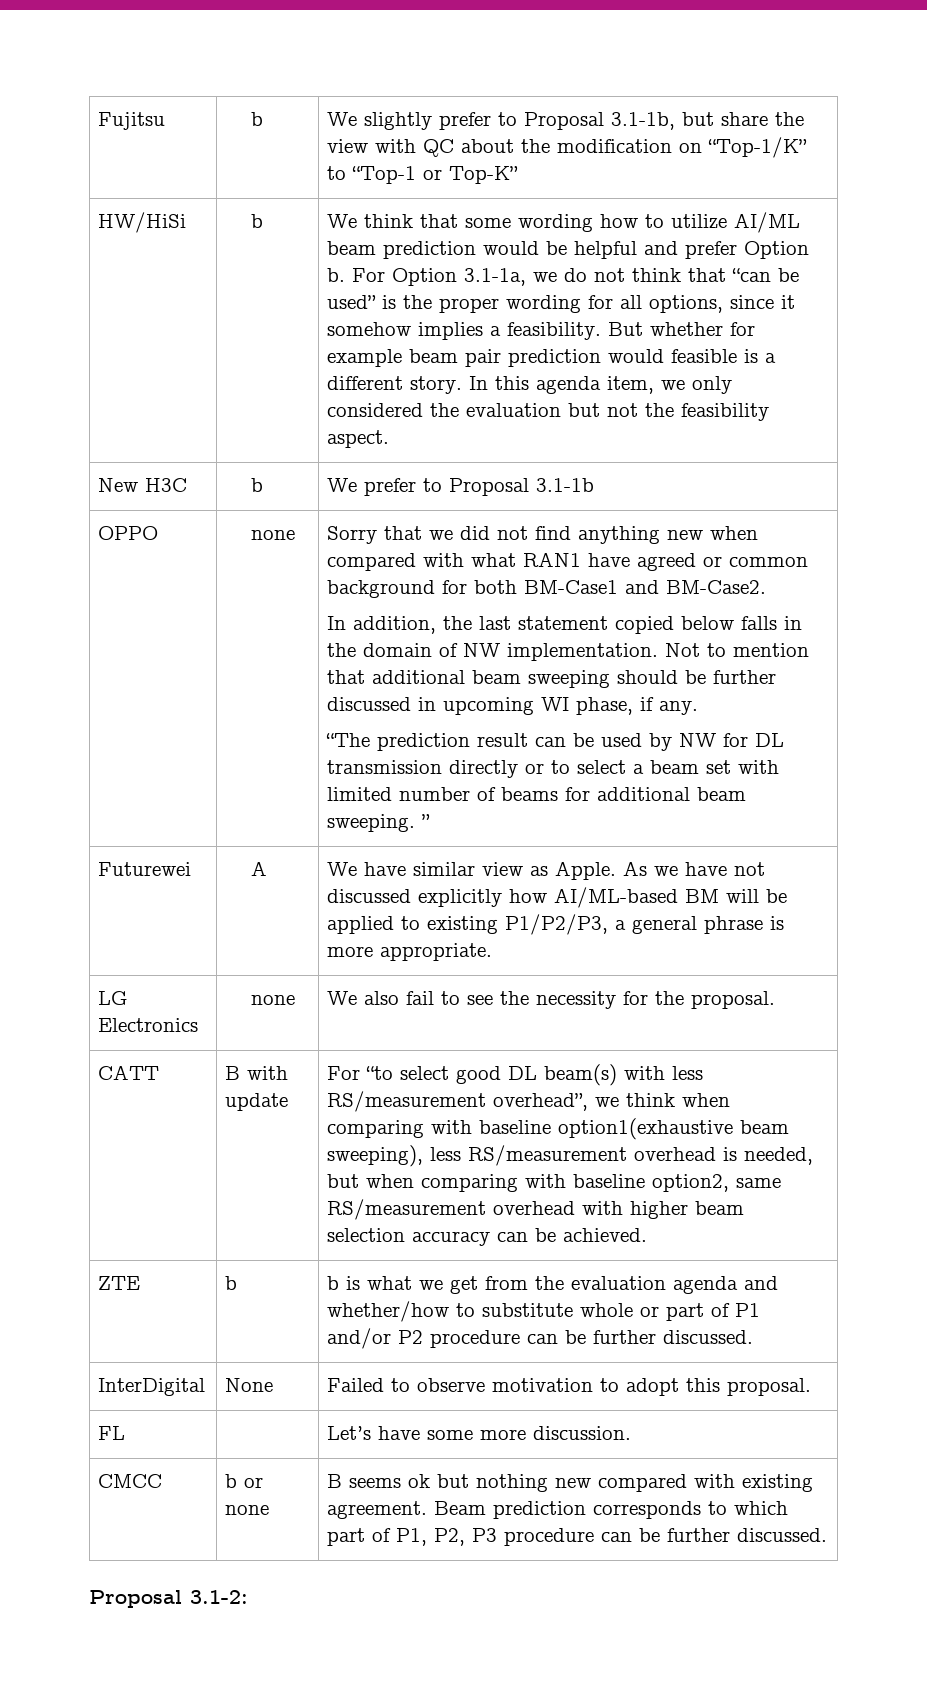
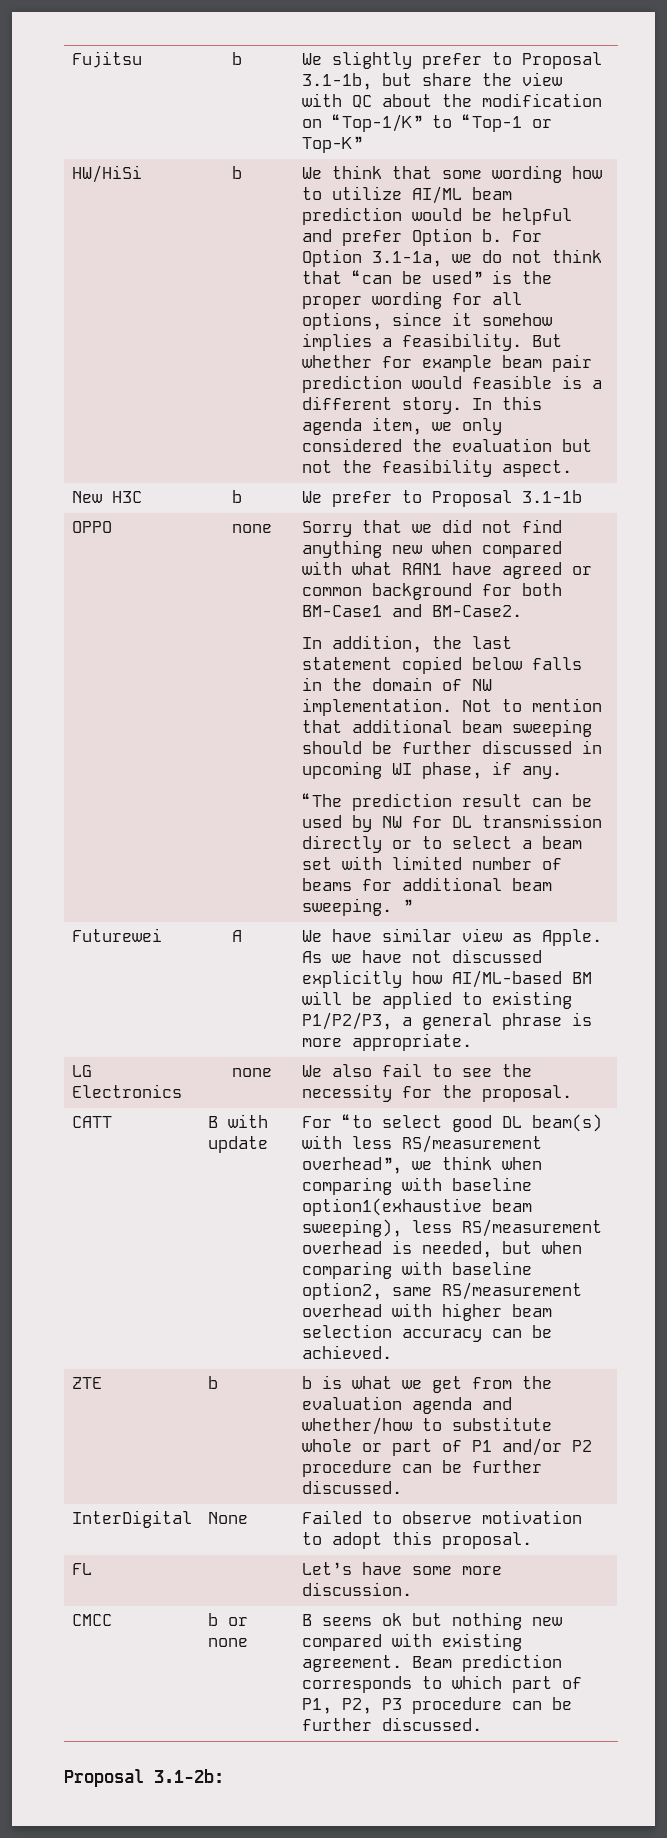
[190,1590,248,1604] 3.1-2: -> [154,1769,224,1783] 3.1-2b:

